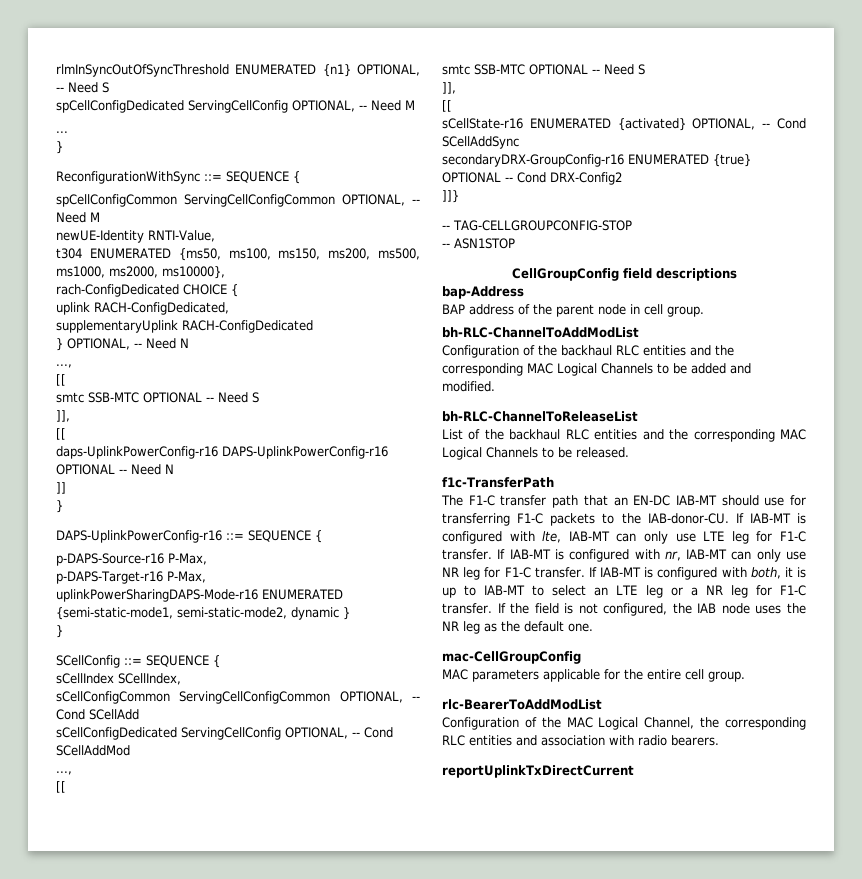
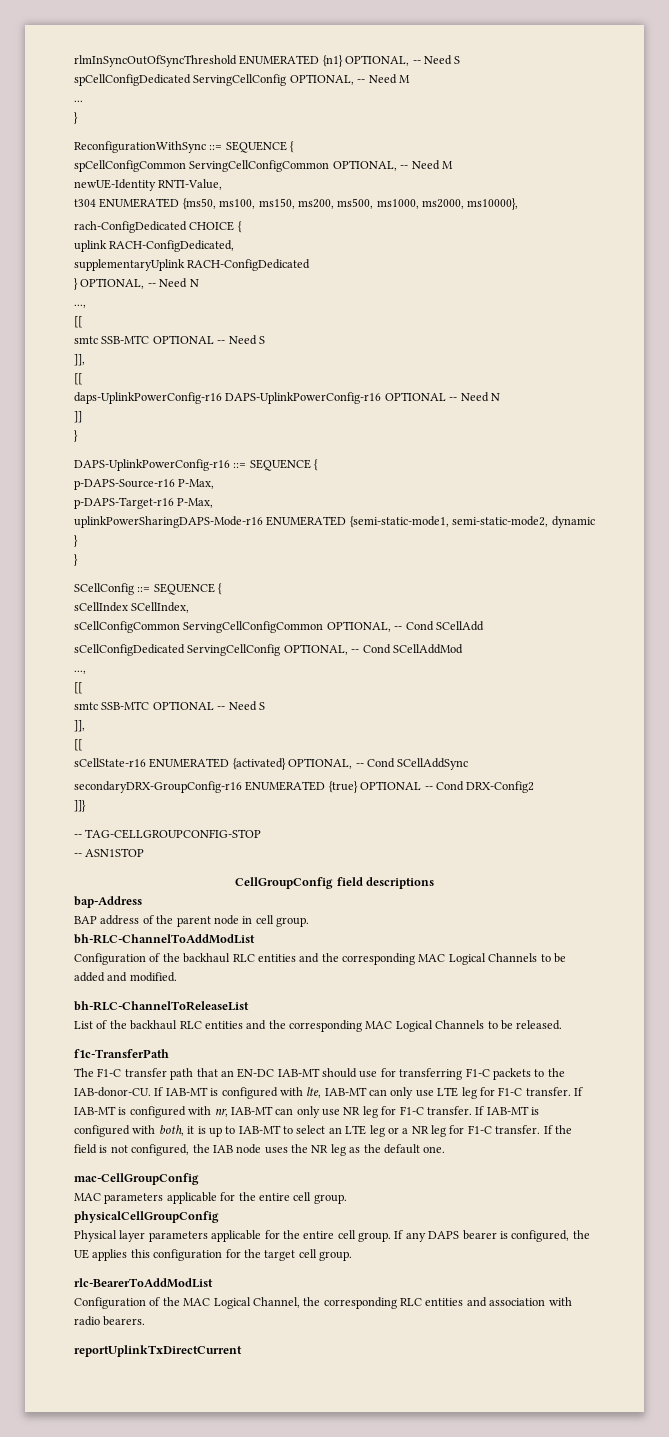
(745, 676) none -> [74,1211,219,1223] [74,1230,590,1242] [74,1249,352,1261] // physicalCellGroupConfig // Physical layer parameters applicable for the entire cell group. If any DAPS bearer is configured, the UE applies this configuration for the target cell group.

